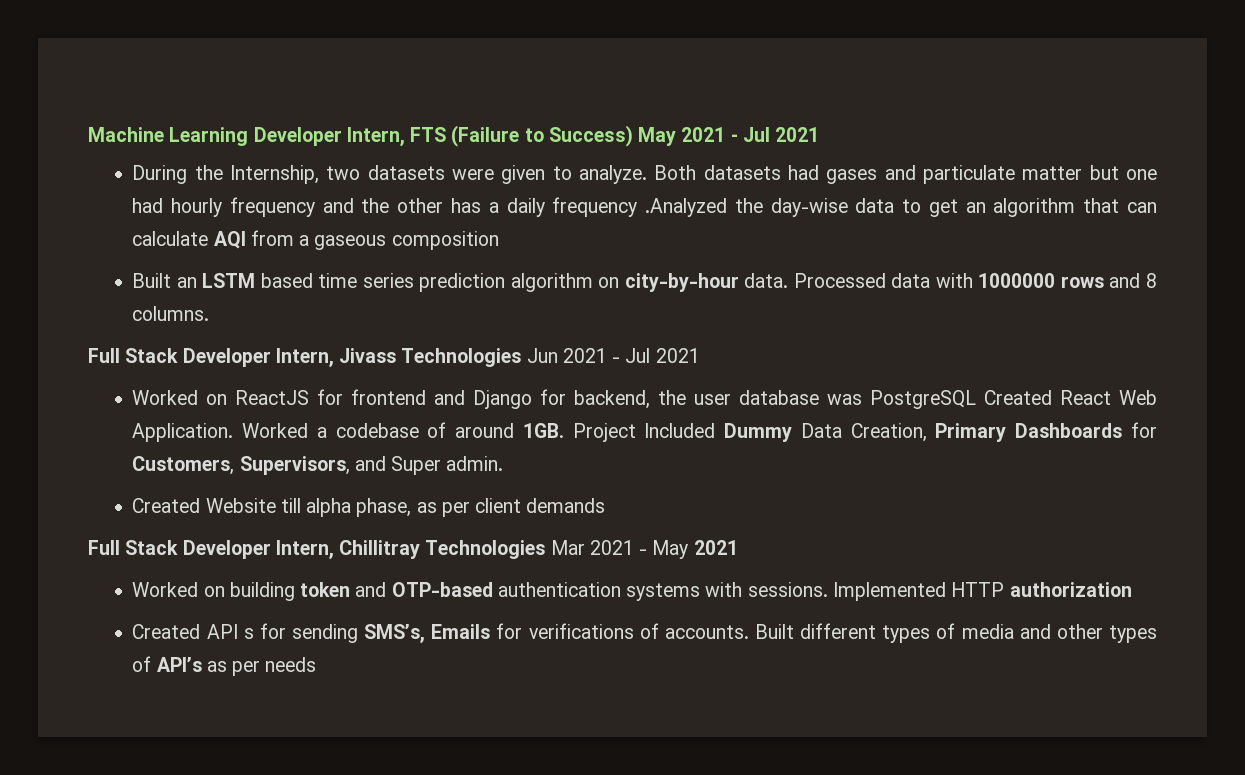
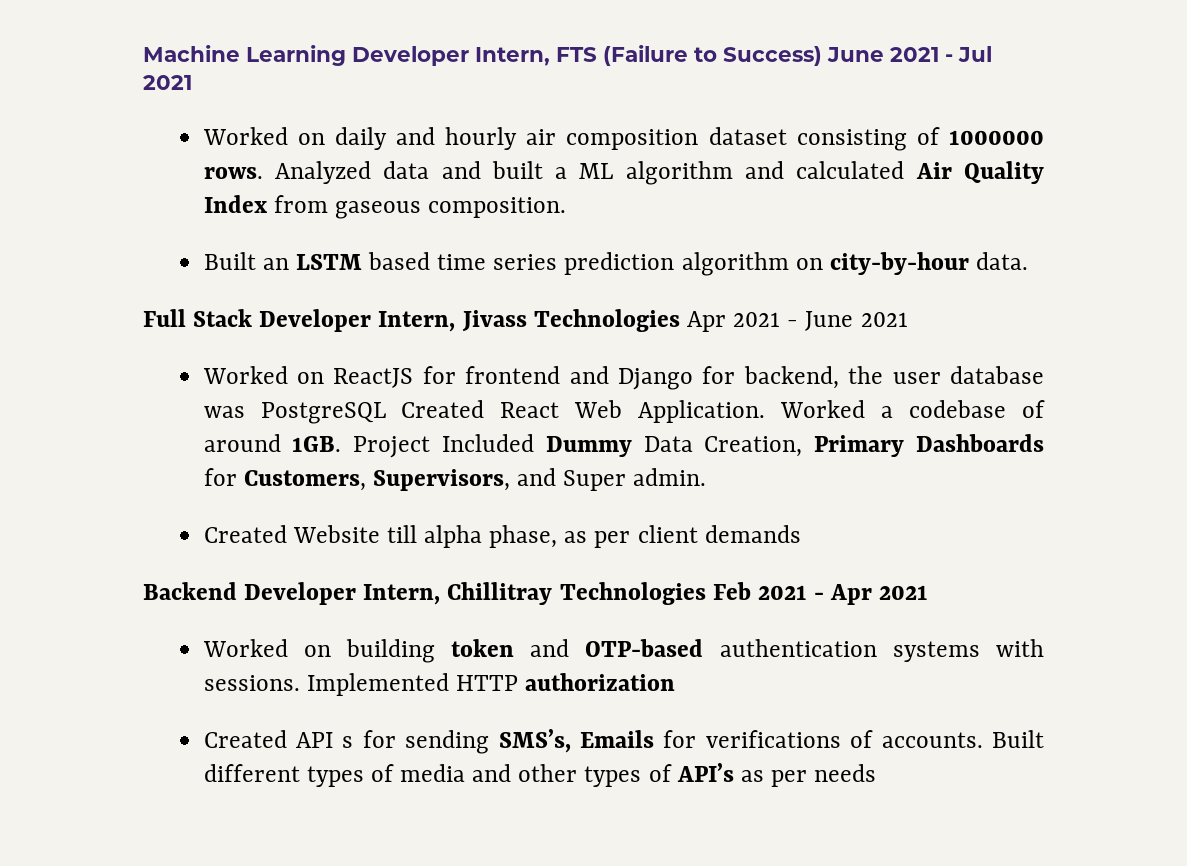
[638,127,820,146] [132,165,1158,184] [132,197,1157,217] [132,230,499,250] May 2021 - Jul 2021 // During the Internship, two datasets were given to analyze. Both datasets had gases and particulate matter but one had hourly frequency and the other has a daily frequency .Analyzed the day-wise data to get an algorithm that can calculate AQI from a gaseous composition -> [827,46,992,62] [143,75,192,90] [202,127,1045,151] [203,161,1044,185] [203,195,567,219] June 2021 - Jul 2021 // Worked on daily and hourly air composition dataset consisting of 1000000 rows. Analyzed data and built a ML algorithm and calculated Air Quality Index from gaseous composition.
[793,273,1157,288] [132,306,210,321] Processed data with 1000000 rows and 8 columns. -> (1029, 261) none
[526,348,651,363] Jun 2021 - Jul -> [686,311,854,332] Apr 2021 - June
[88,540,179,555] Full Stack -> [143,582,237,600] Backend
[550,540,689,559] Mar 2021 - May -> [712,582,873,605] Feb 2021 - Apr

